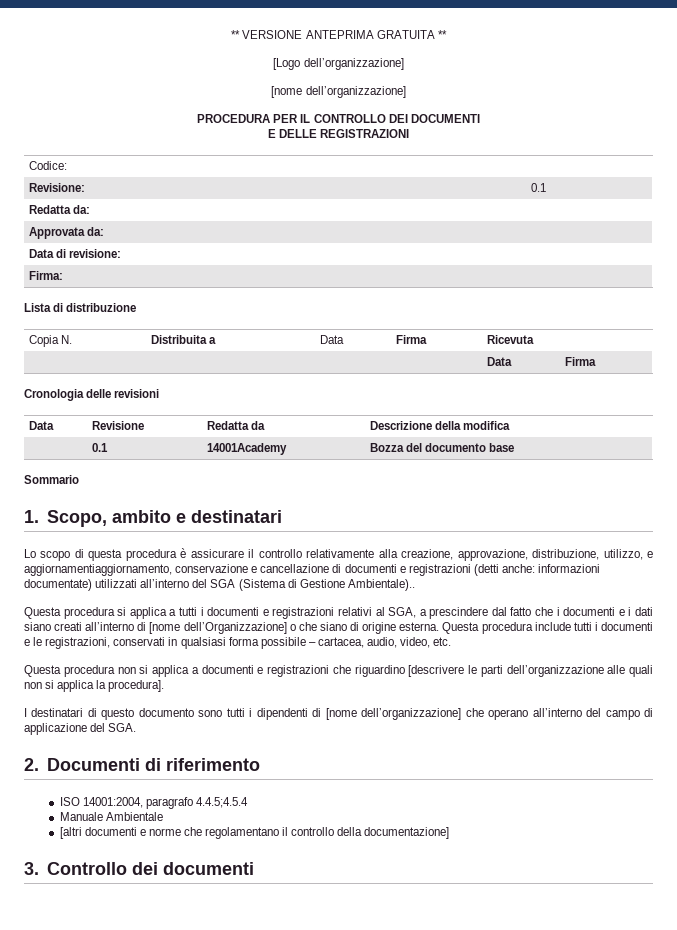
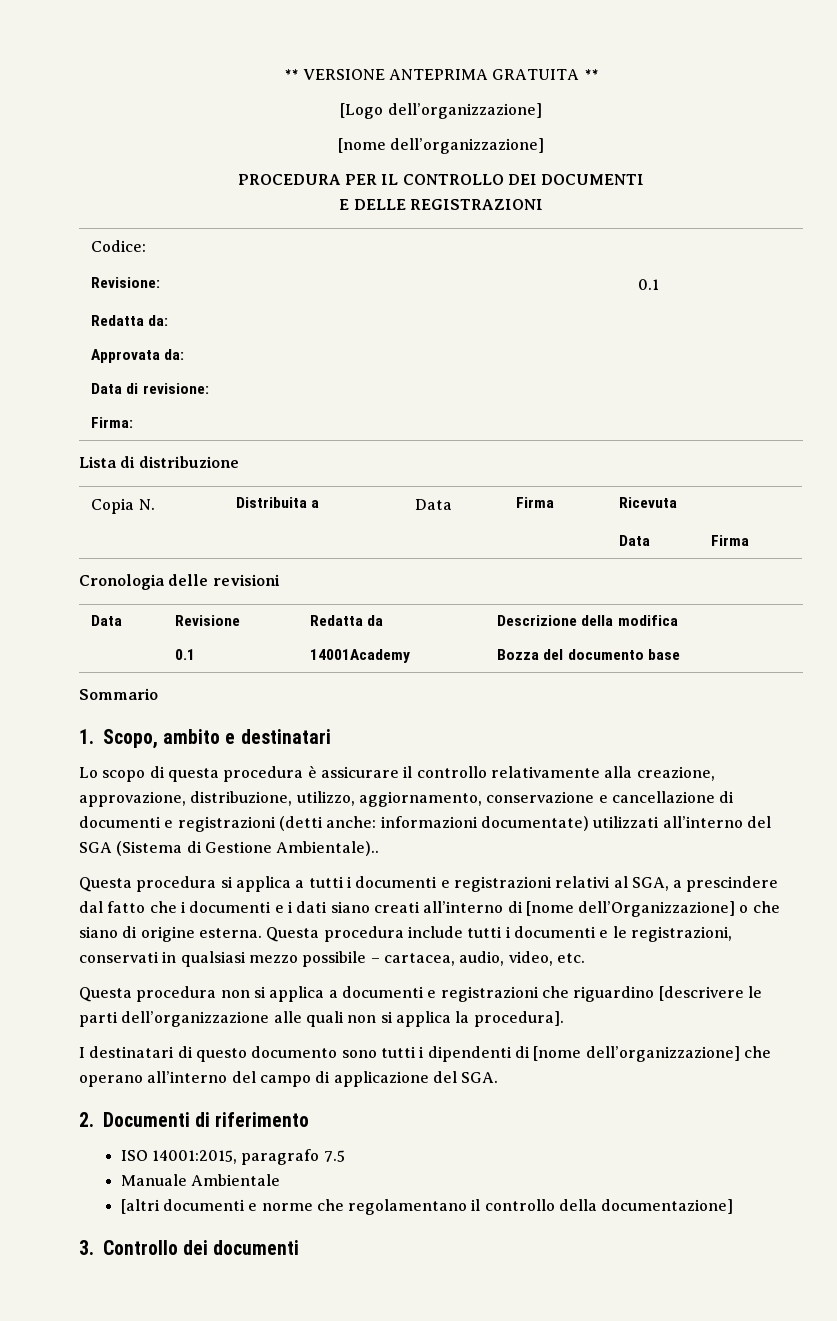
[647,551,653,558] [24,564,172,576] e aggiornamentiaggiornamento, -> [358,791,482,807] aggiornamento,
[228,637,259,646] forma -> [248,955,298,963] mezzo
[82,797,248,809] 14001:2004, paragrafo 4.4.5;4.5.4 -> [151,1149,345,1165] 14001:2015, paragrafo 7.5

